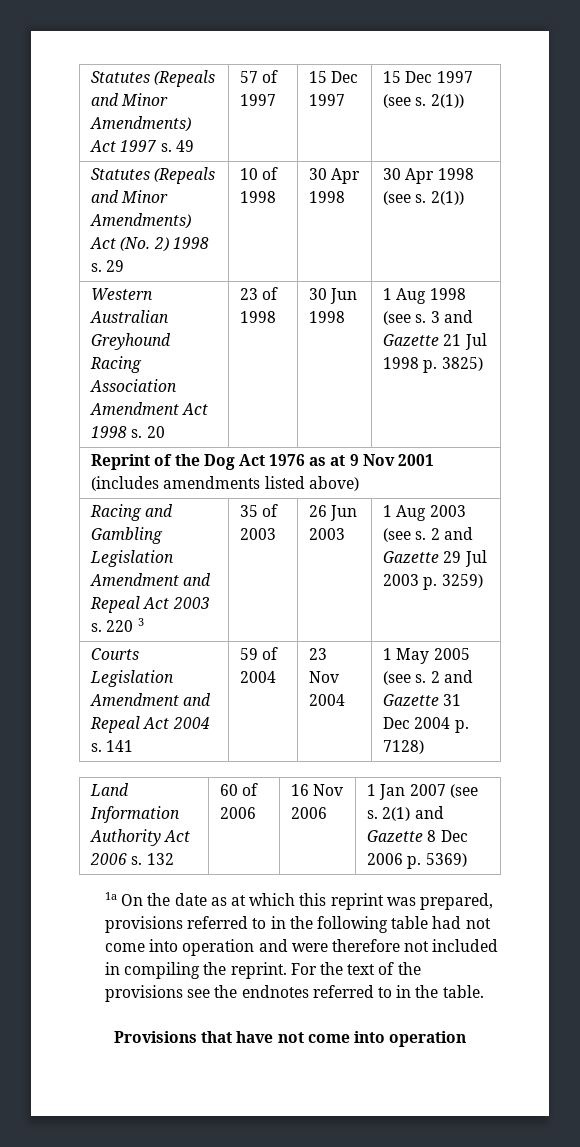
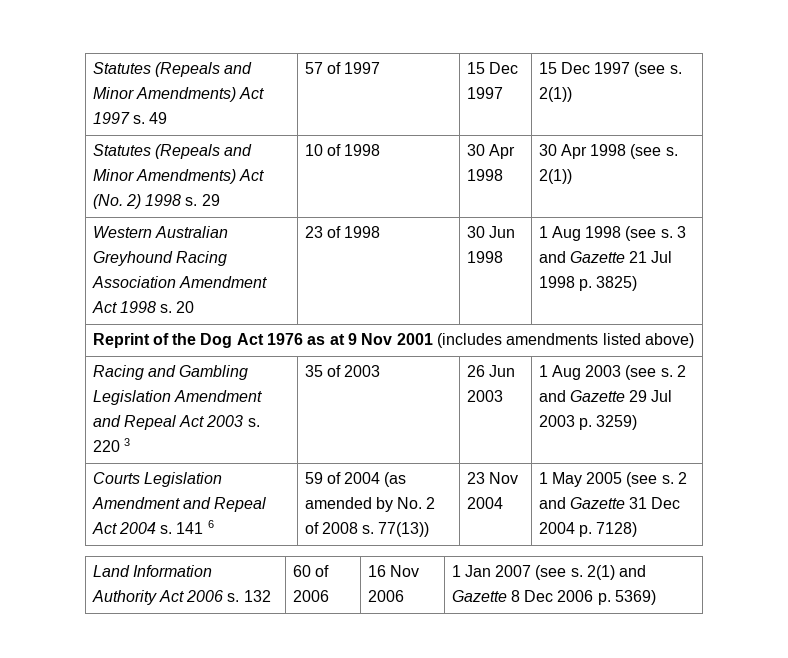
(134, 746) none -> [207,520,214,528] 6
(277, 677) none -> [384,472,407,487] [304,497,436,512] [304,522,430,537] (as amended by No. 2 of 2008 s. 77(13))
[105,892,493,910] [105,916,491,933] [105,939,499,956] [105,962,421,979] [105,985,484,1002] [113,1031,467,1047] // 1a On the date as at which this reprint was prepared, provisions referred to in the following table had not come into operation and were therefore not included in compiling the reprint. For the text of the provisions see the endnotes referred to in the table. // Provisions that have not come into operation -> (657, 597) none

